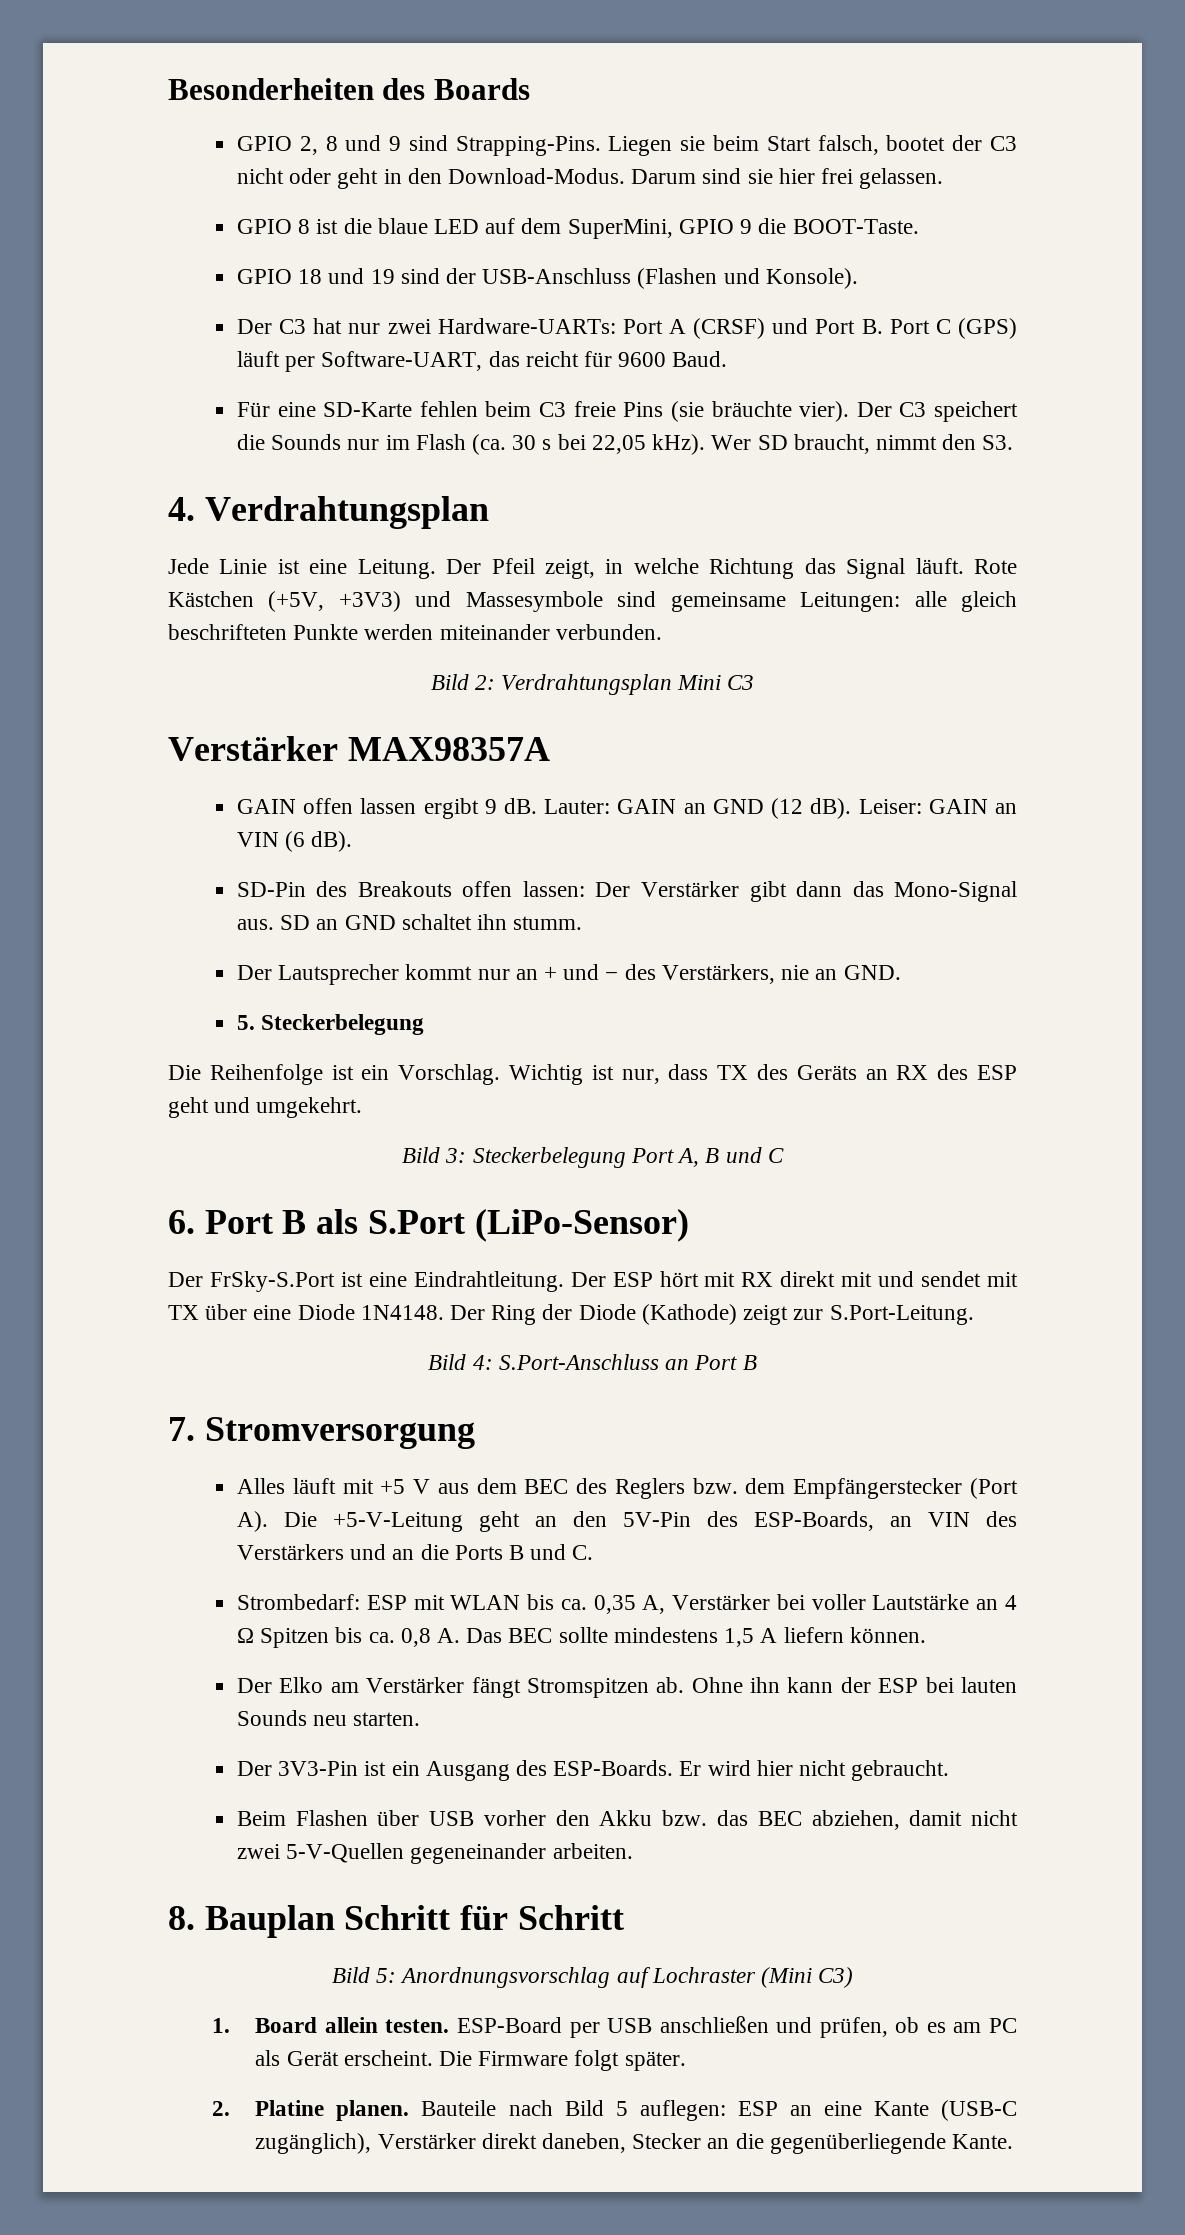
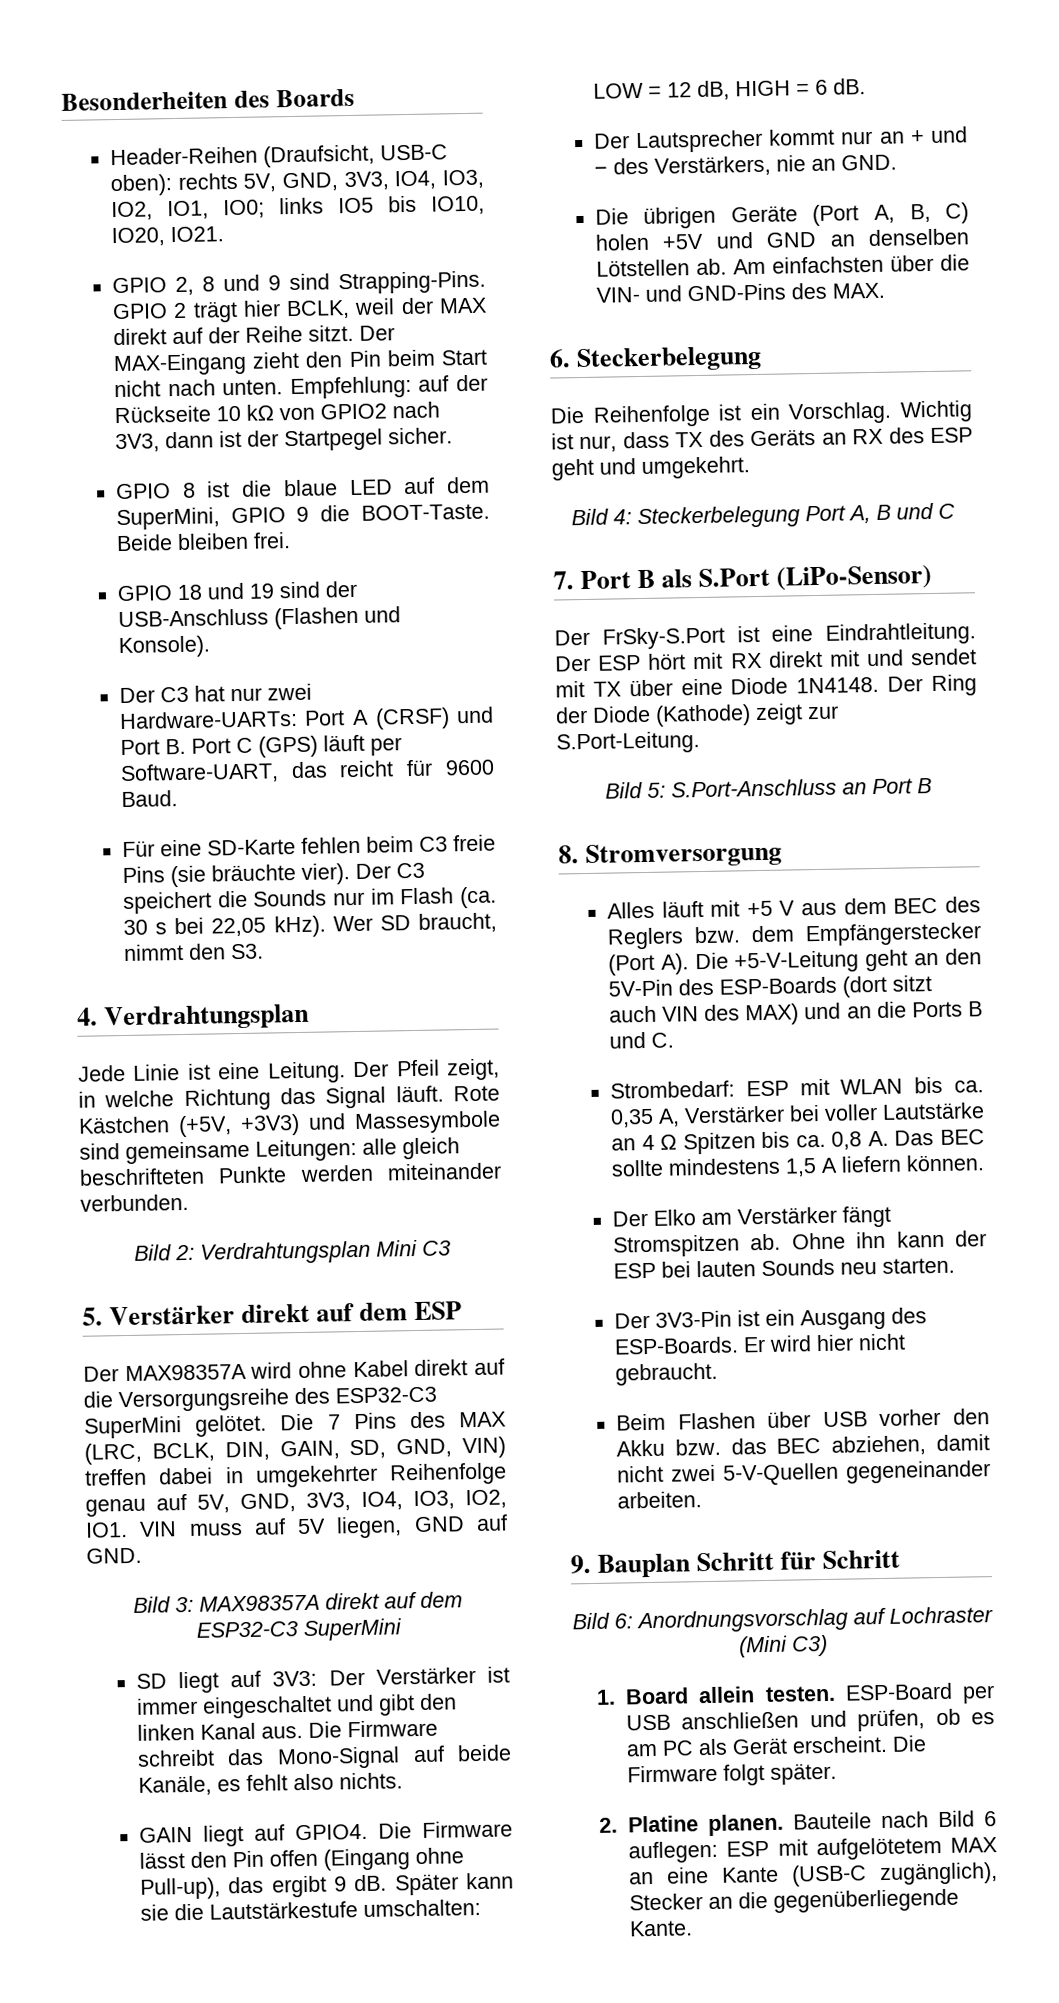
(530, 89) none -> [109,144,448,168] [109,169,485,197] [110,195,485,221] [110,226,224,247] // Header-Reihen (Draufsicht, USB-C oben): rechts 5V, GND, 3V3, IO4, IO3, IO2, IO1, IO0; links IO5 bis IO10, IO20, IO21.
[608,135,1018,156] [236,168,944,189] Liegen sie beim Start falsch, bootet der C3 nicht oder geht in den Download-Modus. Darum sind sie hier frei gelassen. -> [111,297,487,323] [112,324,395,346] [112,349,487,377] [113,374,489,400] [113,401,440,424] [114,427,453,453] GPIO 2 trägt hier BCLK, weil der MAX direkt auf der Reihe sitzt. Der MAX-Eingang zieht den Pin beim Start nicht nach unten. Empfehlung: auf der Rückseite 10 kΩ von GPIO2 nach 3V3, dann ist der Startpegel sicher.
(919, 226) none -> [115,532,291,552] Beide bleiben frei.
[168,736,550,761] [236,798,1018,819] [236,831,353,852] [236,881,1017,902] [236,914,583,930] Verstärker MAX98357A // GAIN offen lassen ergibt 9 dB. Lauter: GAIN an GND (12 dB). Leiser: GAIN an VIN (6 dB). // SD-Pin des Breakouts offen lassen: Der Verstärker gibt dann das Mono-Signal aus. SD an GND schaltet ihn stumm. -> [82,1301,463,1326] [83,1358,506,1382] [83,1386,437,1413] [84,1411,507,1439] [84,1436,506,1465] [85,1462,507,1488] [85,1489,507,1517] [85,1514,508,1539] [86,1547,142,1564] [133,1591,463,1613] [195,1618,403,1642] [135,1666,511,1694] [135,1693,457,1719] [136,1719,438,1741] [136,1744,512,1770] [137,1772,403,1796] [138,1820,513,1847] [138,1847,464,1871] [139,1872,515,1900] [139,1898,481,1921] [592,78,866,100] 5. Verstärker direkt auf dem ESP // Der MAX98357A wird ohne Kabel direkt auf die Versorgungsreihe des ESP32-C3 SuperMini gelötet. Die 7 Pins des MAX (LRC, BCLK, DIN, GAIN, SD, GND, VIN) treffen dabei in umgekehrter Reihenfolge genau auf 5V, GND, 3V3, IO4, IO3, IO2, IO1. VIN muss auf 5V liegen, GND auf GND. // Bild 3: MAX98357A direkt auf dem ESP32-C3 SuperMini // SD liegt auf 3V3: Der Verstärker ist immer eingeschaltet und gibt den linken Kanal aus. Die Firmware schreibt das Mono-Signal auf beide Kanäle, es fehlt also nichts. // GAIN liegt auf GPIO4. Die Firmware lässt den Pin offen (Eingang ohne Pull-up), das ergibt 9 dB. Später kann sie die Lautstärkestufe umschalten: LOW = 12 dB, HIGH = 6 dB.
[236,1015,255,1030] 5. -> [594,202,969,229] [594,228,969,251] [595,254,970,277] [595,282,885,303] [549,349,571,368] Die übrigen Geräte (Port A, B, C) holen +5V und GND an denselben Lötstellen ab. Am einfachsten über die VIN- und GND-Pins des MAX. // 6.
[445,1148,467,1163] 3: -> [613,509,632,525] 4:
[168,1210,195,1234] 6. -> [553,571,574,590] 7.
[472,1355,493,1370] 4: -> [646,782,666,798] 5:
[168,1417,195,1441] 7. -> [558,845,579,864] 8.
[753,1511,912,1531] ESP-Boards, an -> [718,975,932,998] [608,1005,657,1023] ESP-Boards (dort sitzt auch
[236,1544,344,1560] Verstärkers -> [745,1003,800,1026] MAX)
[168,1906,195,1930] 8. -> [570,1555,591,1574] 9.
[376,1968,397,1983] 5: -> [614,1613,633,1629] 6:
[615,2101,628,2116] 5 -> [984,1811,997,1827] 6
(778, 2108) none -> [777,1837,997,1861] mit aufgelötetem MAX
[377,2133,626,2153] Verstärker direkt daneben, -> (998, 1874) none

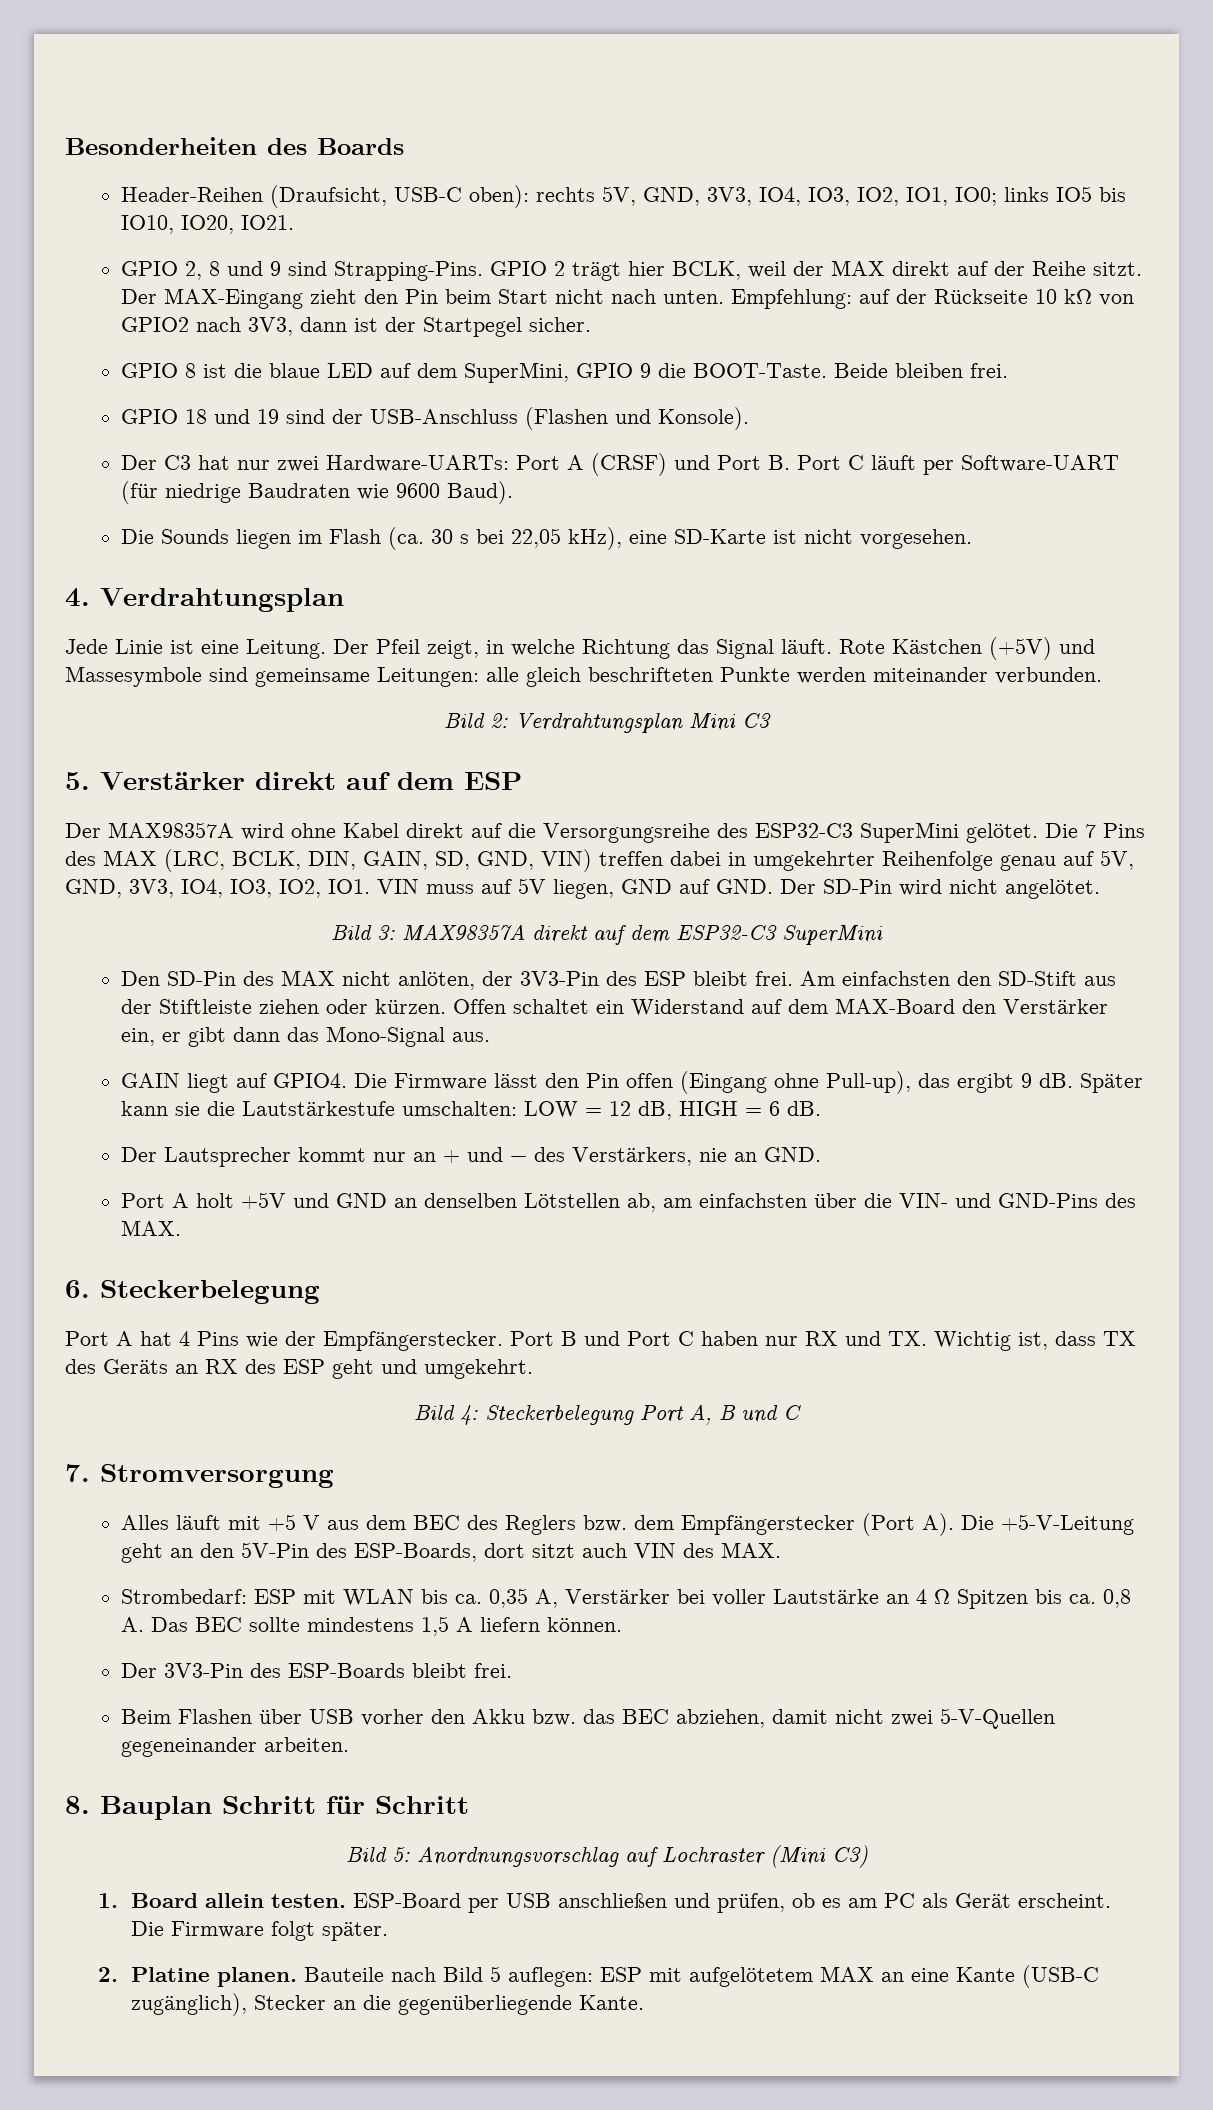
[257,735,318,758] (GPS) -> (865, 462) none
[119,759,495,785] [120,790,178,808] [121,834,496,858] [121,862,425,888] [122,889,365,915] Software-UART, das reicht für 9600 Baud. // Für eine SD-Karte fehlen beim C3 freie Pins (sie bräuchte vier). Der C3 speichert die Sounds nur -> [961,455,1120,472] [121,481,514,504] [121,529,292,549] Software-UART (für niedrige Baudraten wie 9600 Baud). // Die Sounds liegen
[273,912,498,938] [122,943,264,962] kHz). Wer SD braucht, nimmt den S3. -> [568,527,973,550] kHz), eine SD-Karte ist nicht vorgesehen.
[178,1114,300,1138] (+5V, +3V3) -> [989,637,1052,660] (+5V)
(142, 1555) none -> [780,879,1100,899] Der SD-Pin wird nicht angelötet.
[135,1666,511,1694] [135,1693,457,1719] [136,1719,438,1741] [136,1744,512,1770] [137,1772,403,1796] SD liegt auf 3V3: Der Verstärker ist immer eingeschaltet und gibt den linken Kanal aus. Die Firmware schreibt das Mono-Signal auf beide Kanäle, es fehlt also nichts. -> [121,970,1117,990] [121,998,1109,1016] [121,1026,491,1047] Den SD-Pin des MAX nicht anlöten, der 3V3-Pin des ESP bleibt frei. Am einfachsten den SD-Stift aus der Stiftleiste ziehen oder kürzen. Offen schaltet ein Widerstand auf dem MAX-Board den Verstärker ein, er gibt dann das Mono-Signal aus.
[594,202,969,229] [594,233,650,251] Die übrigen Geräte (Port A, B, C) holen -> [121,1193,235,1208] Port A holt
[695,258,766,276] ab. Am -> [627,1193,693,1212] ab, am
[550,400,973,428] [551,433,618,453] Die Reihenfolge ist ein Vorschlag. Wichtig ist nur, -> [65,1331,1048,1351] Port A hat 4 Pins wie der Empfängerstecker. Port B und Port C haben nur RX und TX. Wichtig ist,
[580,564,933,591] [554,622,976,650] [555,648,977,672] [555,674,977,698] [555,703,839,727] [556,731,700,755] [604,778,932,799] [558,845,579,864] Port B als S.Port (LiPo-Sensor) // Der FrSky-S.Port ist eine Eindrahtleitung. Der ESP hört mit RX direkt mit und sendet mit TX über eine Diode 1N4148. Der Ring der Diode (Kathode) zeigt zur S.Port-Leitung. // Bild 5: S.Port-Anschluss an Port B // 8. -> (90, 1473) none
[718,975,887,998] ESP-Boards (dort -> [354,1543,526,1562] ESP-Boards, dort
[745,1001,983,1026] [608,1031,674,1049] MAX) und an die Ports B und C. -> [721,1542,782,1558] MAX.
[652,1205,891,1228] [612,1230,987,1258] [612,1257,955,1279] [613,1307,927,1331] [613,1333,906,1355] [614,1362,718,1386] Elko am Verstärker fängt Stromspitzen ab. Ohne ihn kann der ESP bei lauten Sounds neu starten. // Der 3V3-Pin ist ein Ausgang des ESP-Boards. Er wird hier nicht gebraucht. -> [164,1663,513,1678] 3V3-Pin des ESP-Boards bleibt frei.
[570,1555,591,1574] 9. -> [65,1796,90,1814] 8.
[614,1613,633,1629] 6: -> [391,1847,410,1862] 5:
[984,1811,997,1827] 6 -> [489,1966,501,1982] 5

